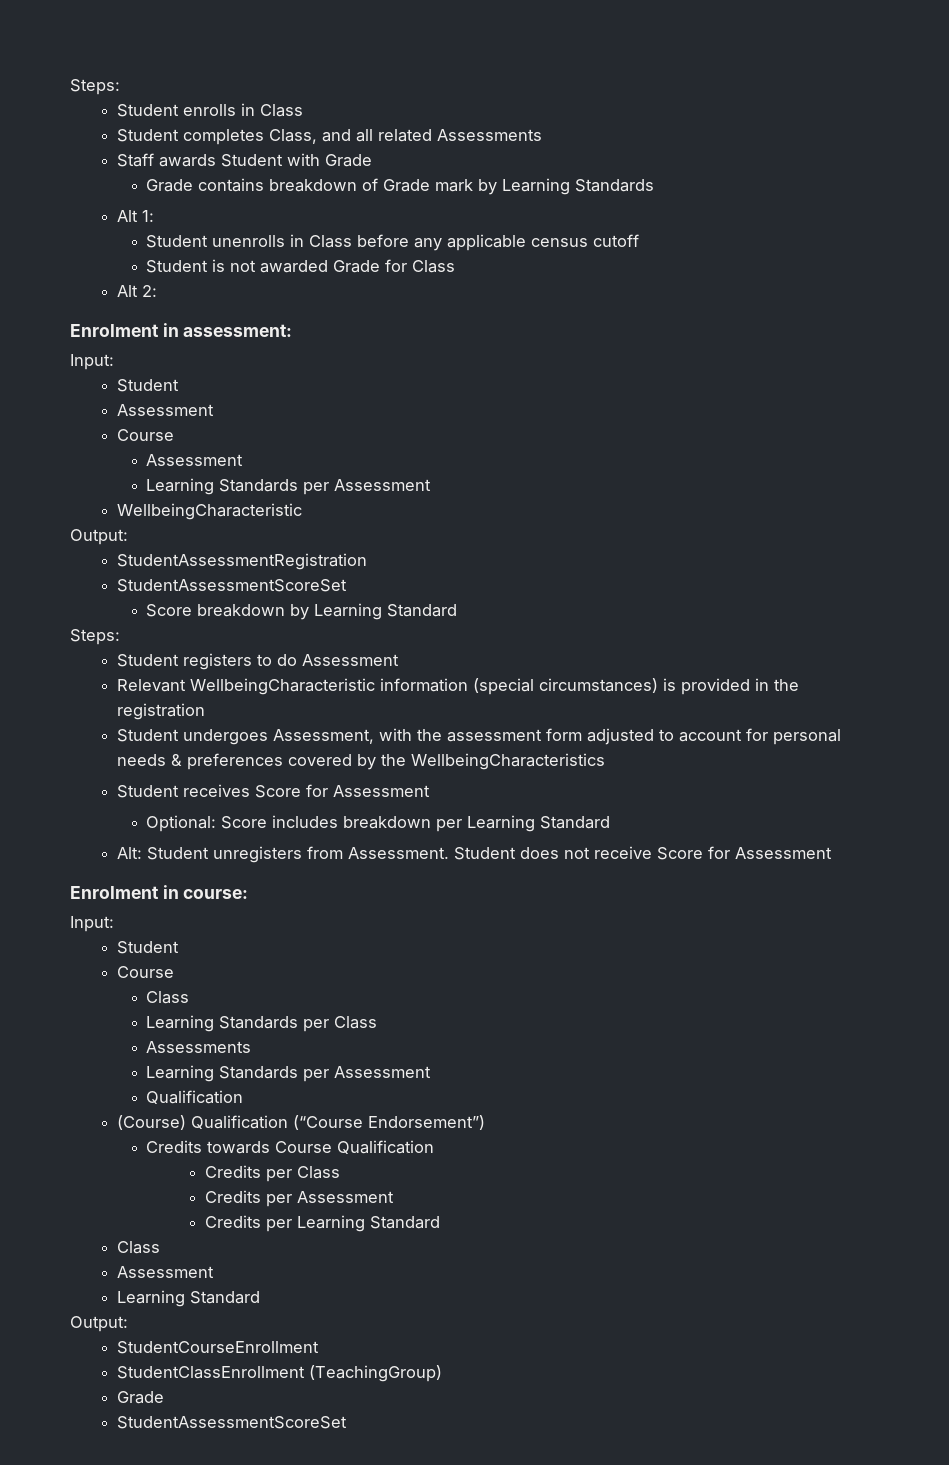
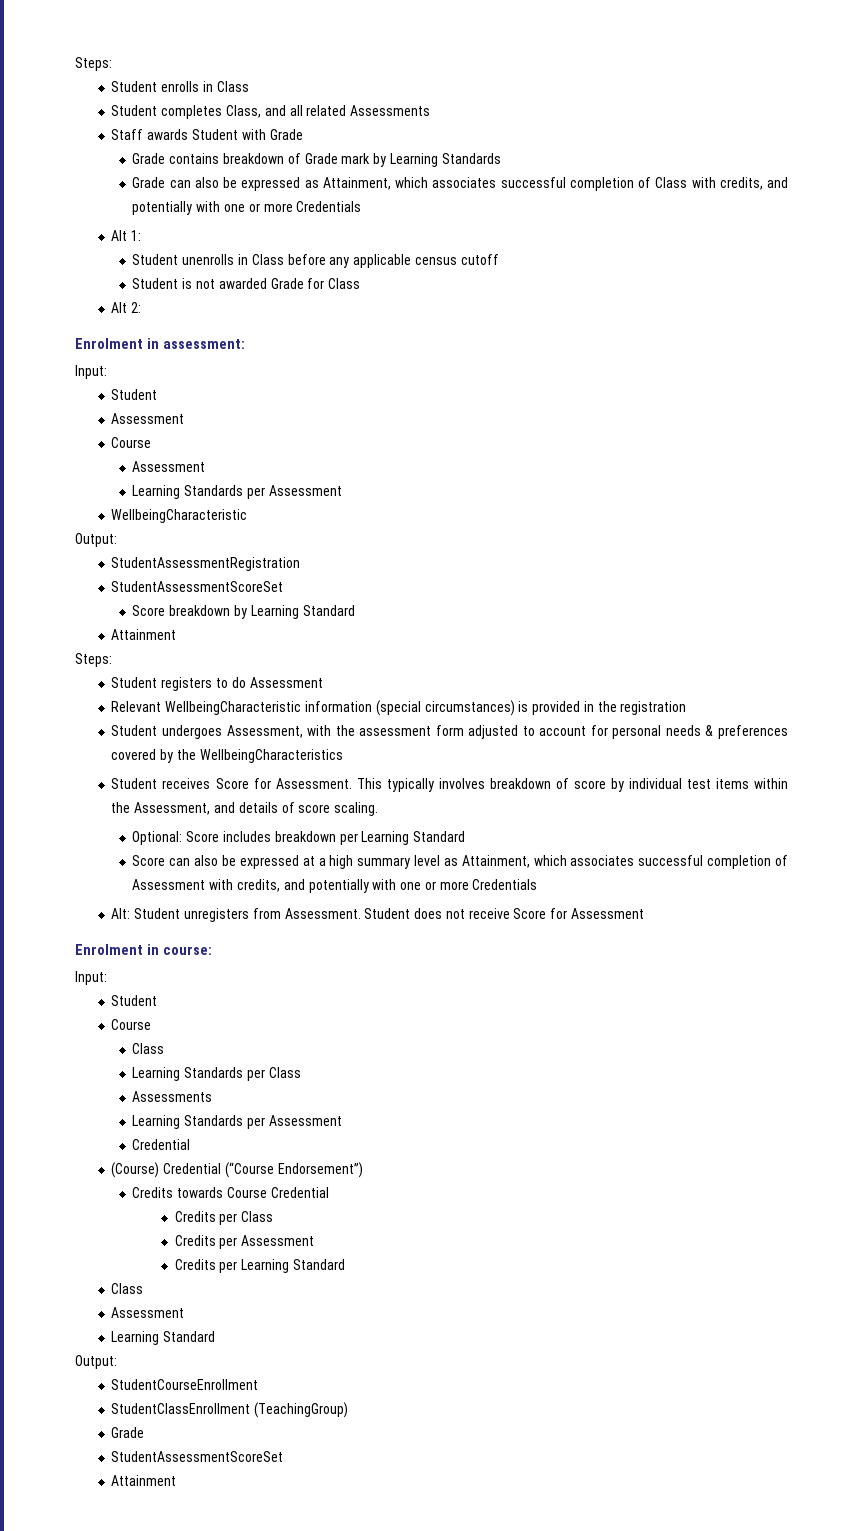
(655, 185) none -> [132,177,788,191] [132,201,362,215] // Grade can also be expressed as Attainment, which associates successful completion of Class with credits, and potentially with one or more Credentials
(458, 610) none -> [111,629,177,640] // Attainment
[333,785,431,797] Assessment -> [275,778,789,792] [111,802,379,816] Assessment. This typically involves breakdown of score by individual test items within the Assessment, and details of score scaling.
(611, 822) none -> [132,855,788,869] [132,879,538,893] // Score can also be expressed at a high summary level as Attainment, which associates successful completion of Assessment with credits, and potentially with one or more Credentials
[146,1090,244,1104] Qualification -> [132,1139,191,1150] Credential
[191,1115,289,1129] Qualification -> [163,1163,222,1174] Credential
[337,1140,435,1154] Qualification -> [270,1187,329,1198] Credential
(348, 1422) none -> [111,1475,177,1486] // Attainment

